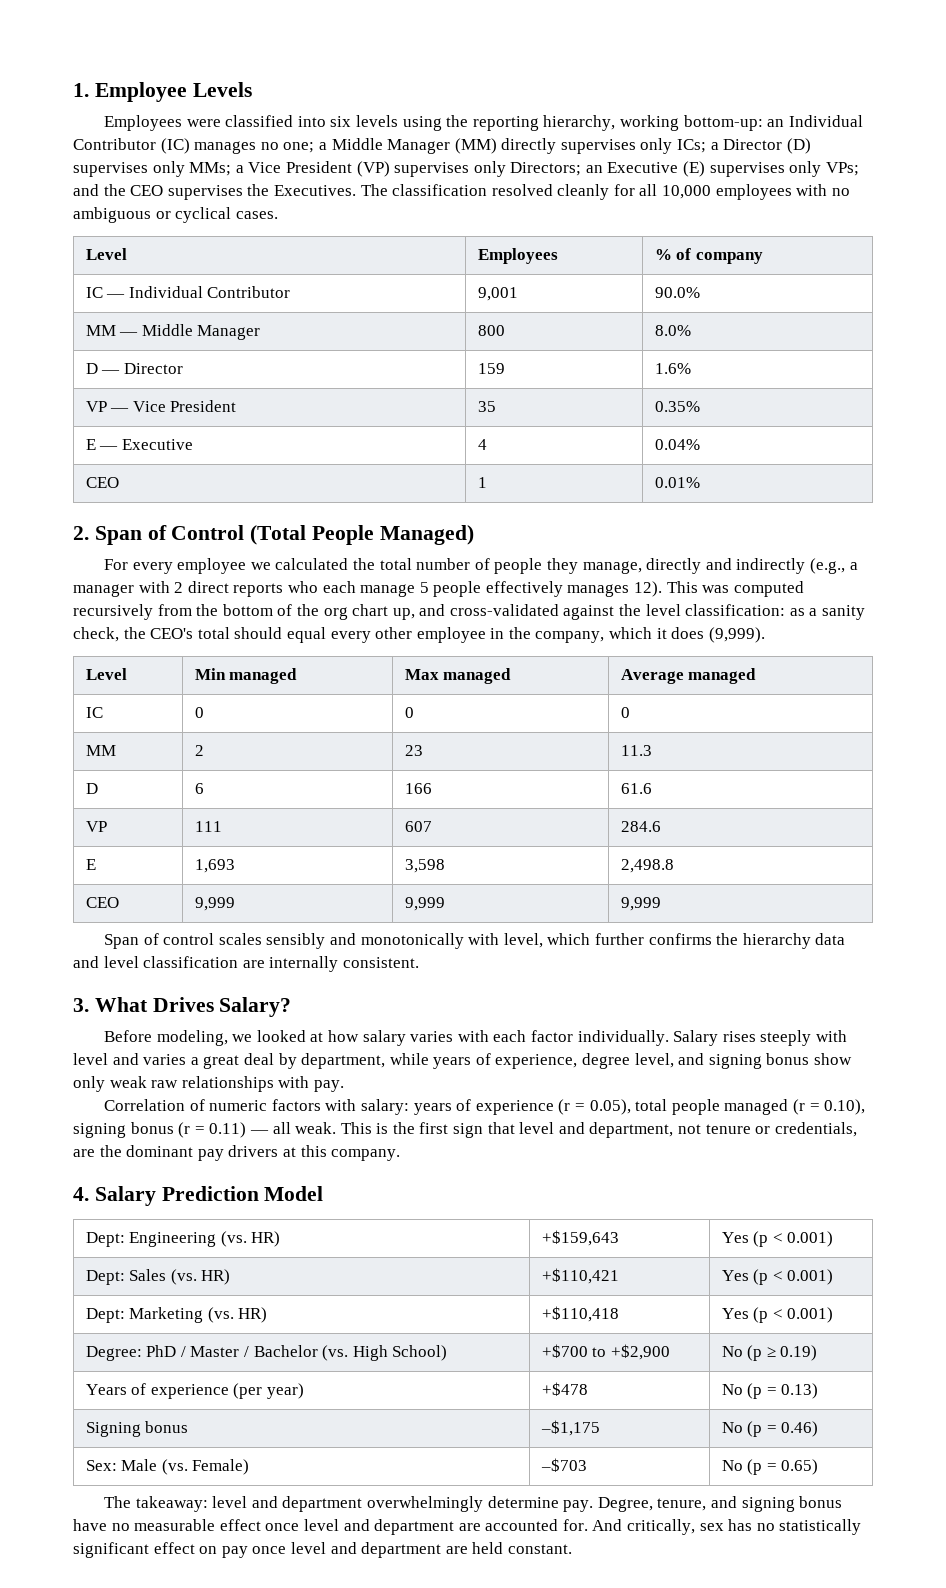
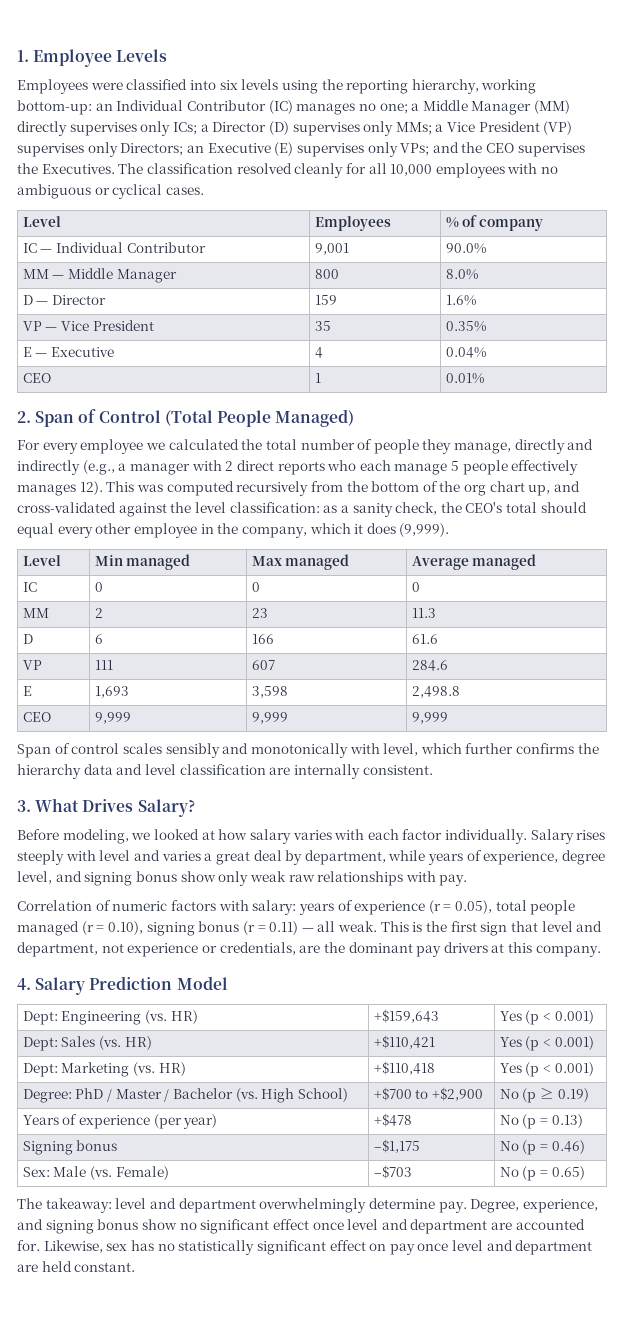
[705,1124,751,1134] tenure -> [127,943,199,957] experience
[657,1496,843,1512] [73,1519,216,1531] tenure, and signing bonus have no measurable -> [522,1199,598,1213] [17,1219,270,1234] experience, and signing bonus show no significant
[592,1519,696,1535] And critically, -> [43,1240,103,1253] Likewise,

